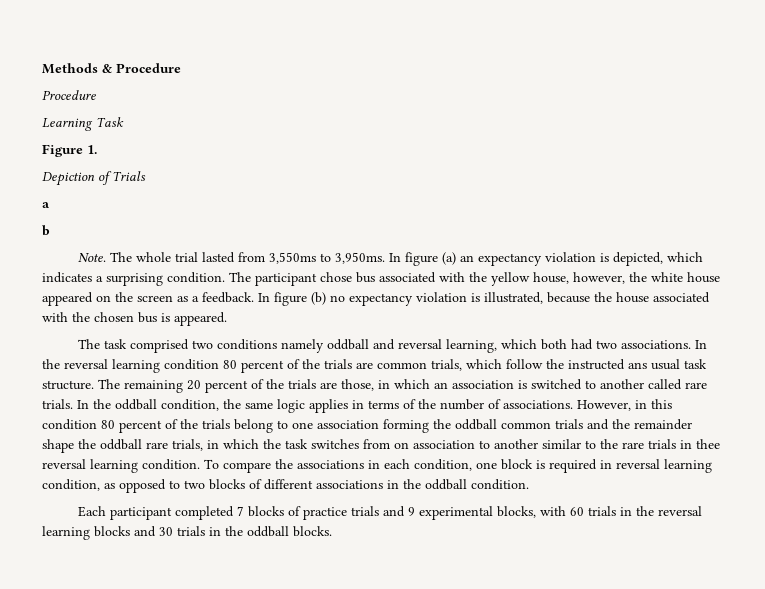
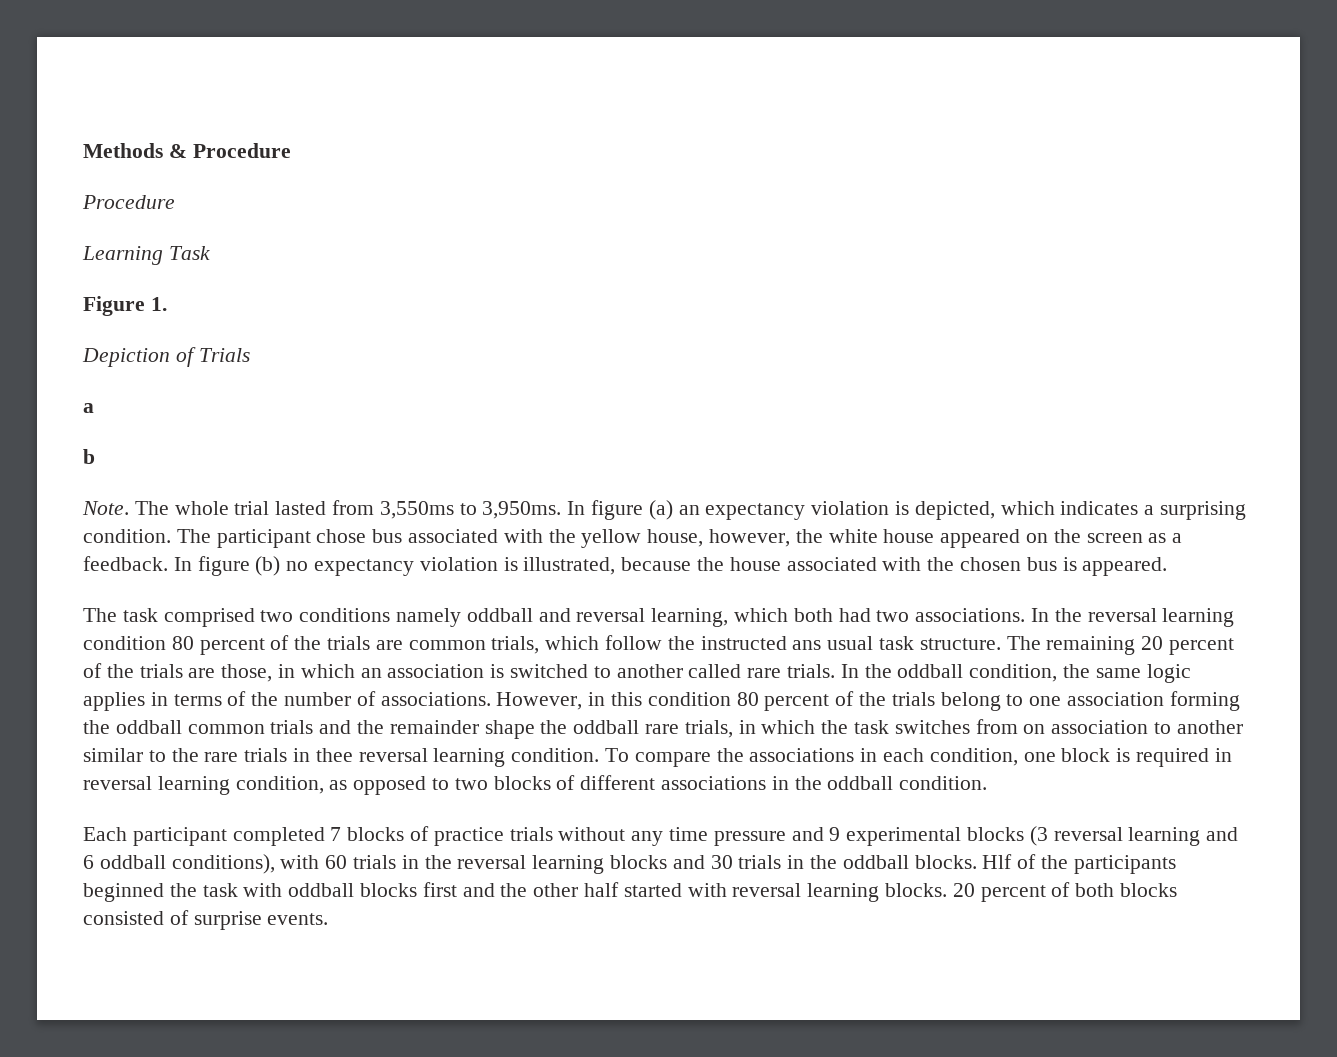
[382,506,536,520] and 9 experimental blocks, -> [558,826,1239,846] [83,854,275,874] without any time pressure and 9 experimental blocks (3 reversal learning and 6 oddball conditions),
(332, 531) none -> [982,854,1176,874] [83,882,1178,902] [83,910,329,930] Hlf of the participants beginned the task with oddball blocks first and the other half started with reversal learning blocks. 20 percent of both blocks consisted of surprise events.

